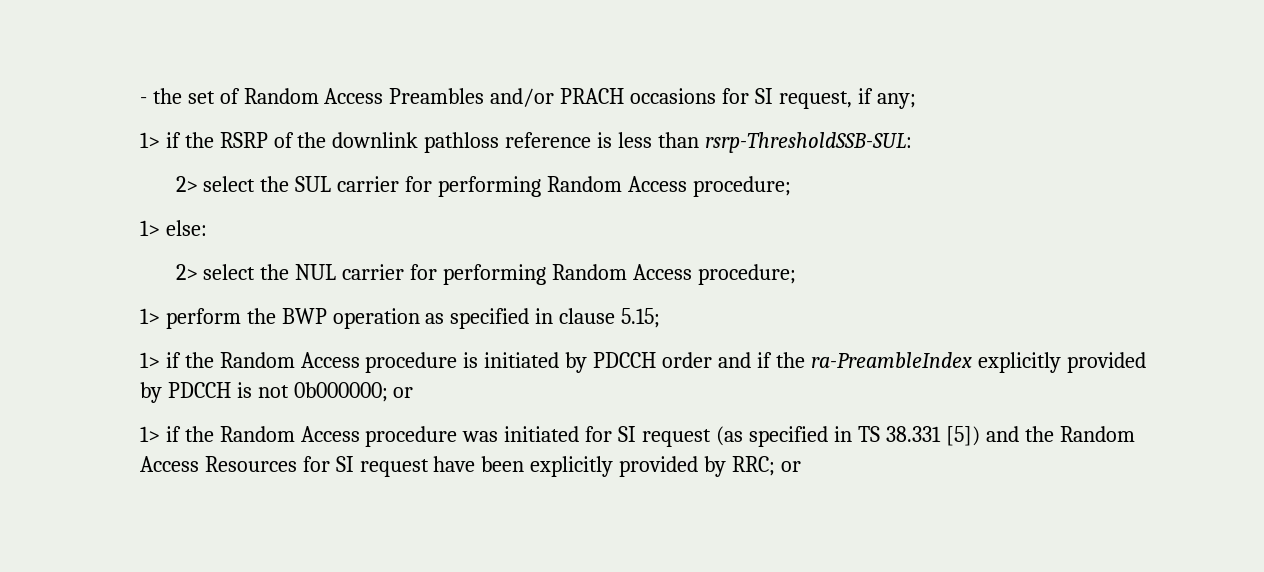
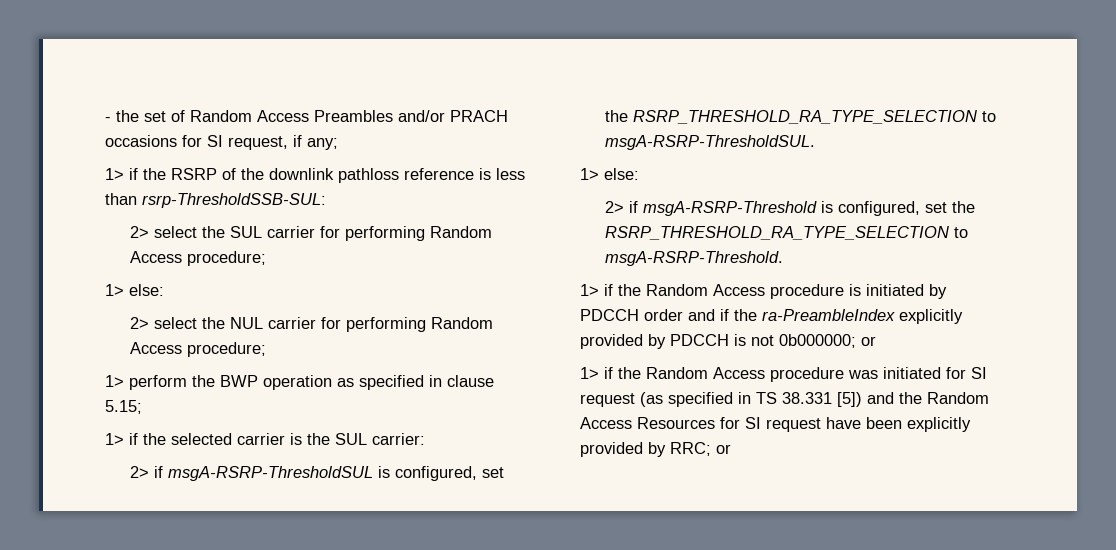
(661, 318) none -> [105,433,426,445] [129,466,504,481] [604,110,996,124] [604,135,815,150] [580,168,640,180] [604,201,975,216] [604,226,968,240] [604,251,783,266] // 1> if the selected carrier is the SUL carrier: // 2> if msgA-RSRP-ThresholdSUL is configured, set the RSRP_THRESHOLD_RA_TYPE_SELECTION to msgA-RSRP-ThresholdSUL. // 1> else: // 2> if msgA-RSRP-Threshold is configured, set the RSRP_THRESHOLD_RA_TYPE_SELECTION to msgA-RSRP-Threshold.

